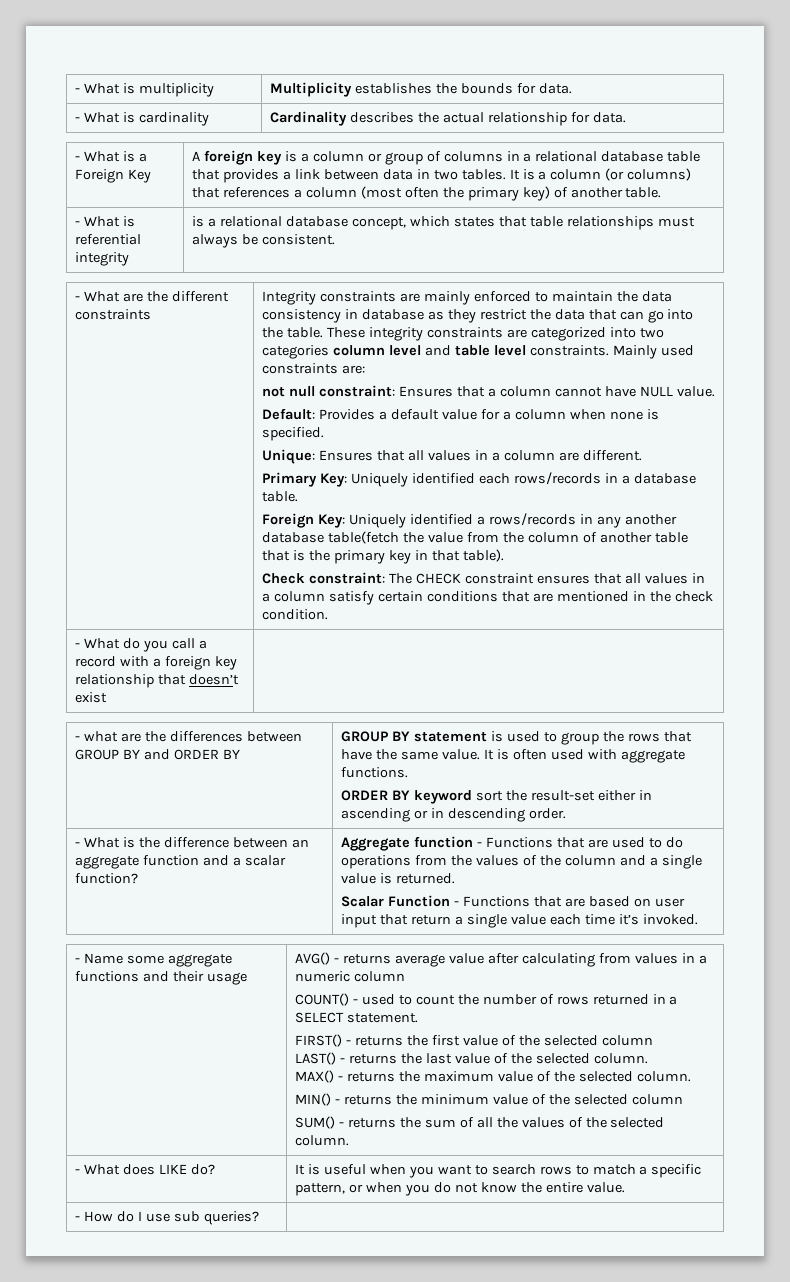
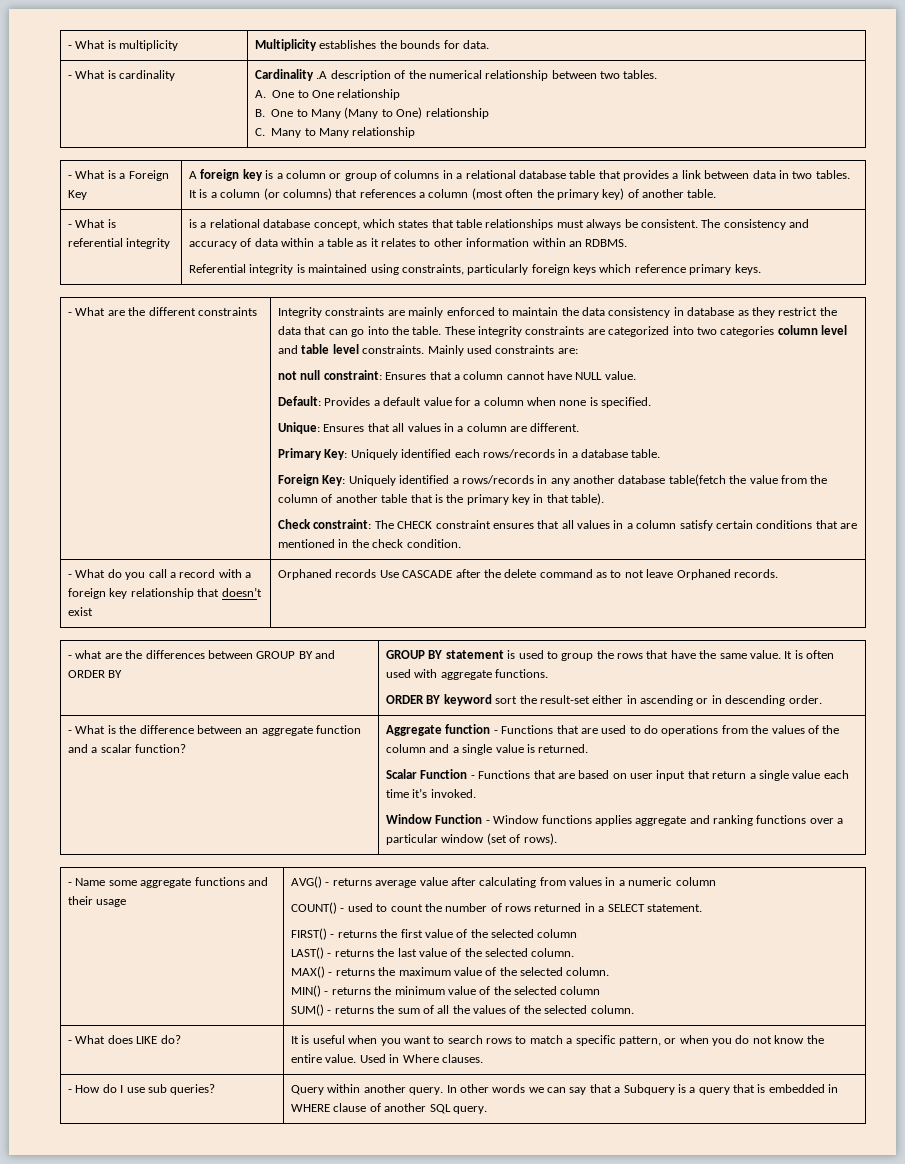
[350,112,626,126] describes the actual relationship for data. -> [316,70,658,81] [255,89,401,100] [255,107,489,119] [255,127,416,138] .A description of the numerical relationship between two tables. // A. One to One relationship // B. One to Many (Many to One) relationship // C. Many to Many relationship
(336, 239) none -> [701,219,810,230] [189,238,628,249] [189,264,761,275] The consistency and accuracy of data within a table as it relates to other information within an RDBMS. // Referential integrity is maintained using constraints, particularly foreign keys which reference primary keys.
(108, 697) none -> [278,569,778,580] Orphaned records Use CASCADE after the delete command as to not leave Orphaned records.
(698, 919) none -> [386,814,844,826] [386,833,557,845] // Window Function - Window functions applies aggregate and ranking functions over a particular window (set of rows).
(625, 1187) none -> [359,1054,483,1063] Used in Where clauses.
(259, 1218) none -> [291,1084,839,1095] [291,1103,487,1114] Query within another query. In other words we can say that a Subquery is a query that is embedded in WHERE clause of another SQL query.

